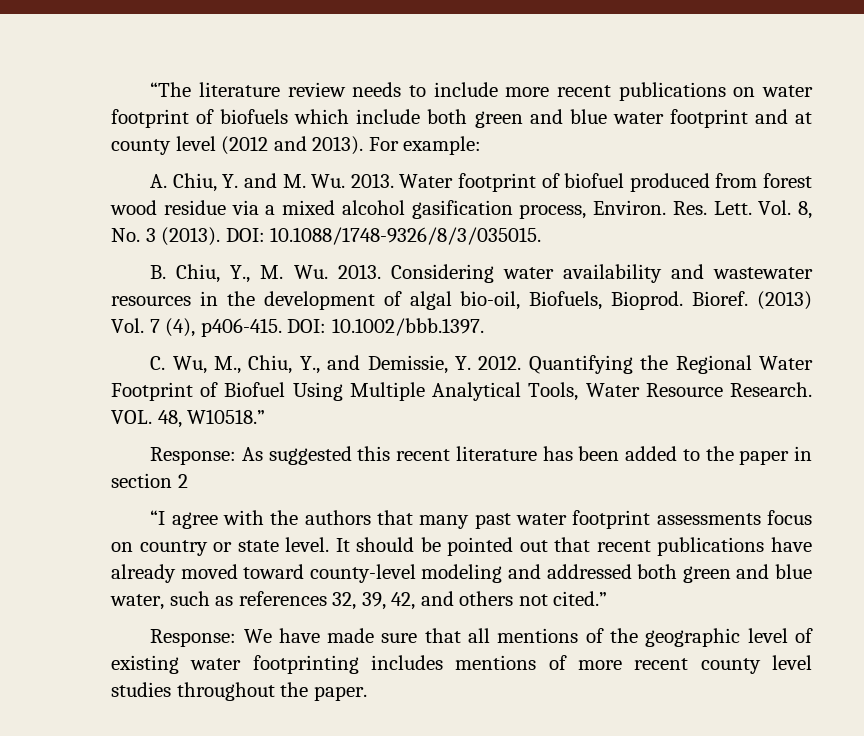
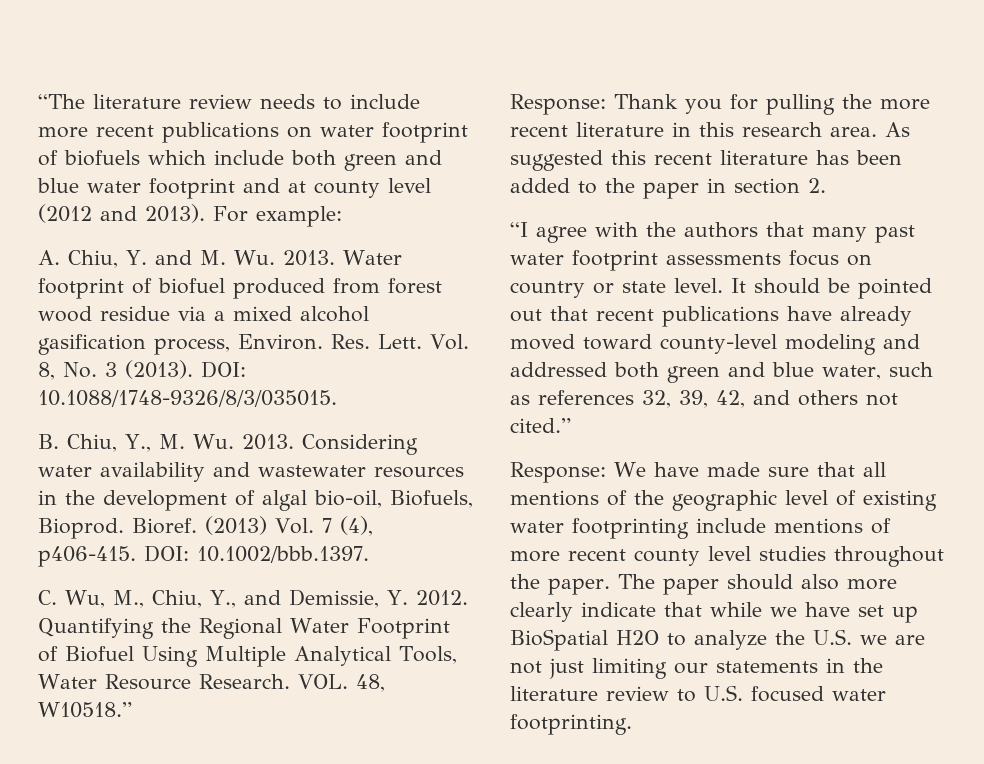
(237, 456) none -> [614,94,930,115] [510,122,877,137] Thank you for pulling the more recent literature in this research area.
[177,474,188,488] 2 -> [808,178,826,193] 2.
[371,655,443,670] includes -> [696,518,766,533] include
(367, 693) none -> [617,574,897,595] [510,602,918,623] [510,629,925,651] [510,658,883,679] [510,685,886,702] [510,714,632,735] The paper should also more clearly indicate that while we have set up BioSpatial H2O to analyze the U.S. we are not just limiting our statements in the literature review to U.S. focused water footprinting.

